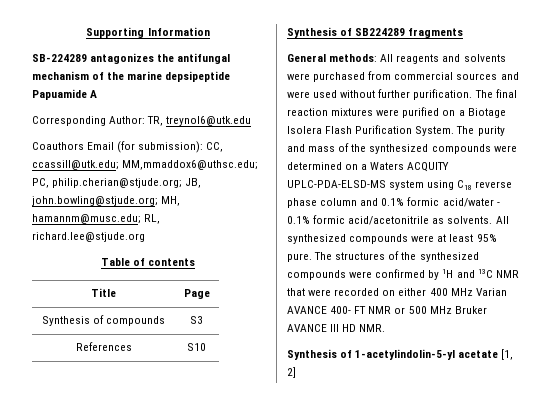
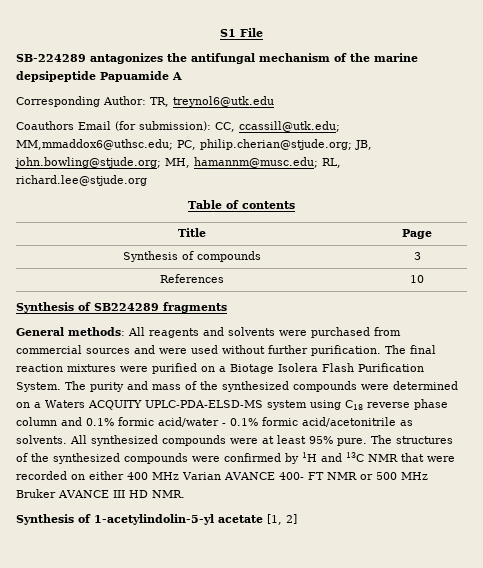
[86,27,210,38] Supporting Information -> [220,28,263,37] S1 File
[190,316,203,324] S3 -> [413,252,421,260] 3
[187,343,206,351] S10 -> [410,275,424,283] 10

